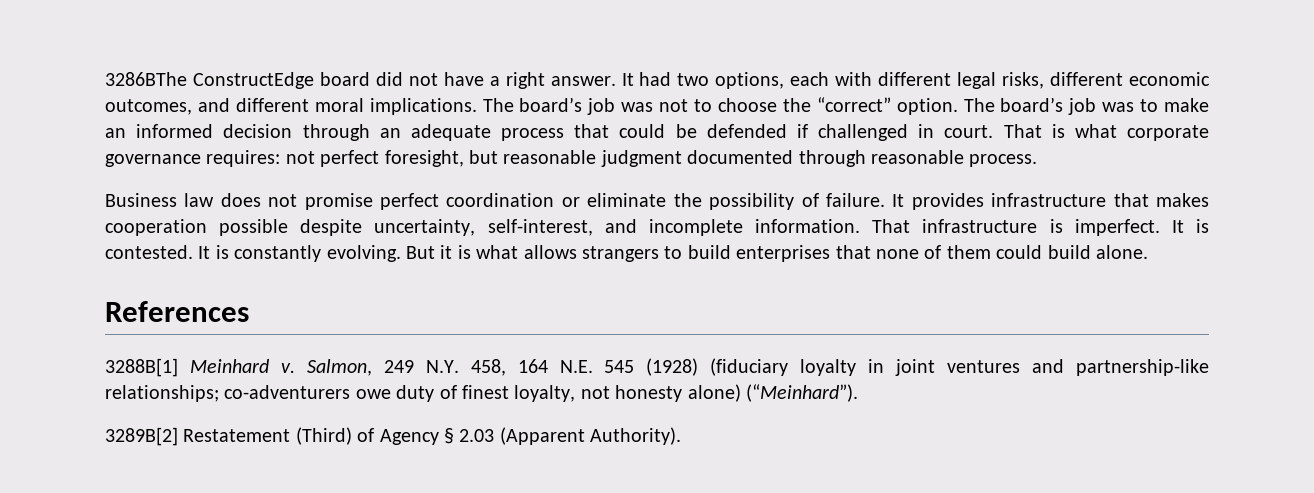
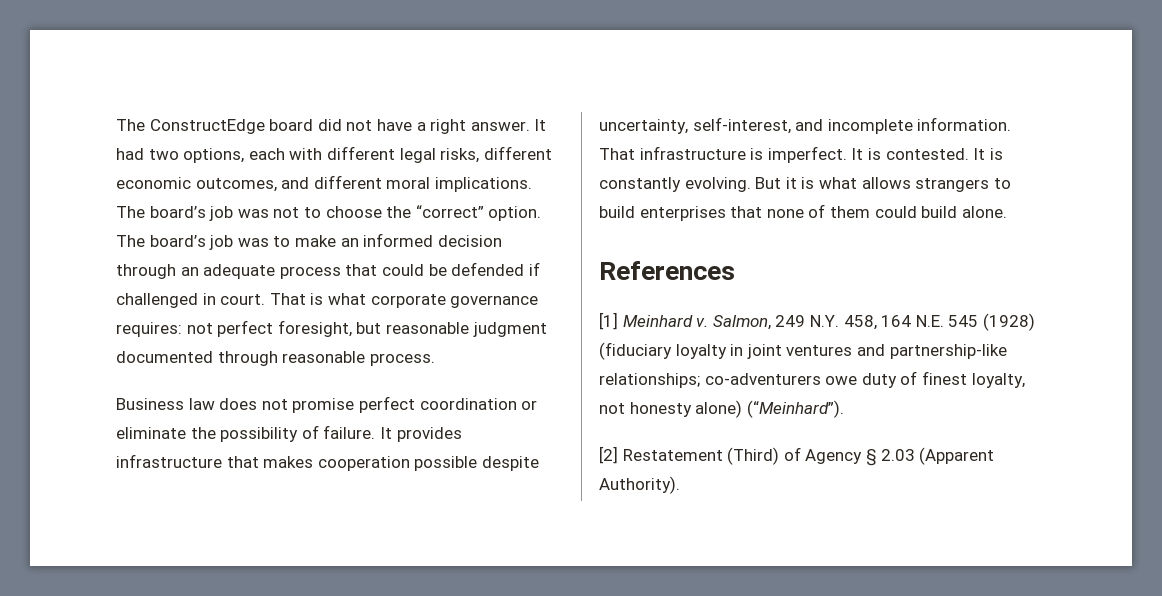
[105,72,187,86] 3286BThe -> [116,119,145,131] The
[105,358,178,377] 3288B[1] -> [599,312,618,330] [1]
[105,427,178,446] 3289B[2] -> [599,446,618,464] [2]

